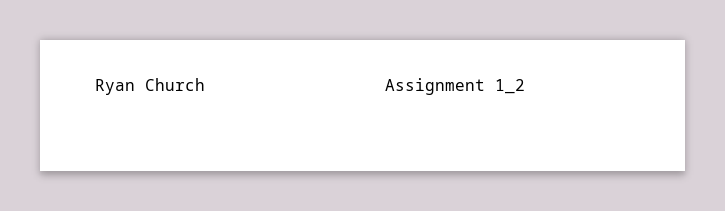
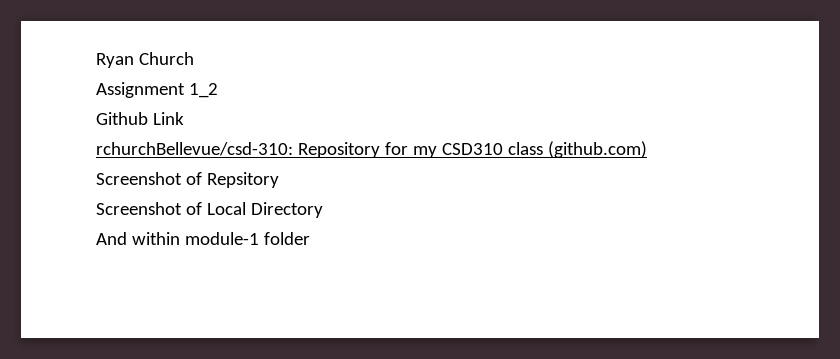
(525, 86) none -> [96,112,184,125] [96,141,647,158] [96,172,279,188] [96,202,323,218] [96,232,310,245] // Github Link // rchurchBellevue/csd-310: Repository for my CSD310 class (github.com) // Screenshot of Repsitory // Screenshot of Local Directory // And within module-1 folder

